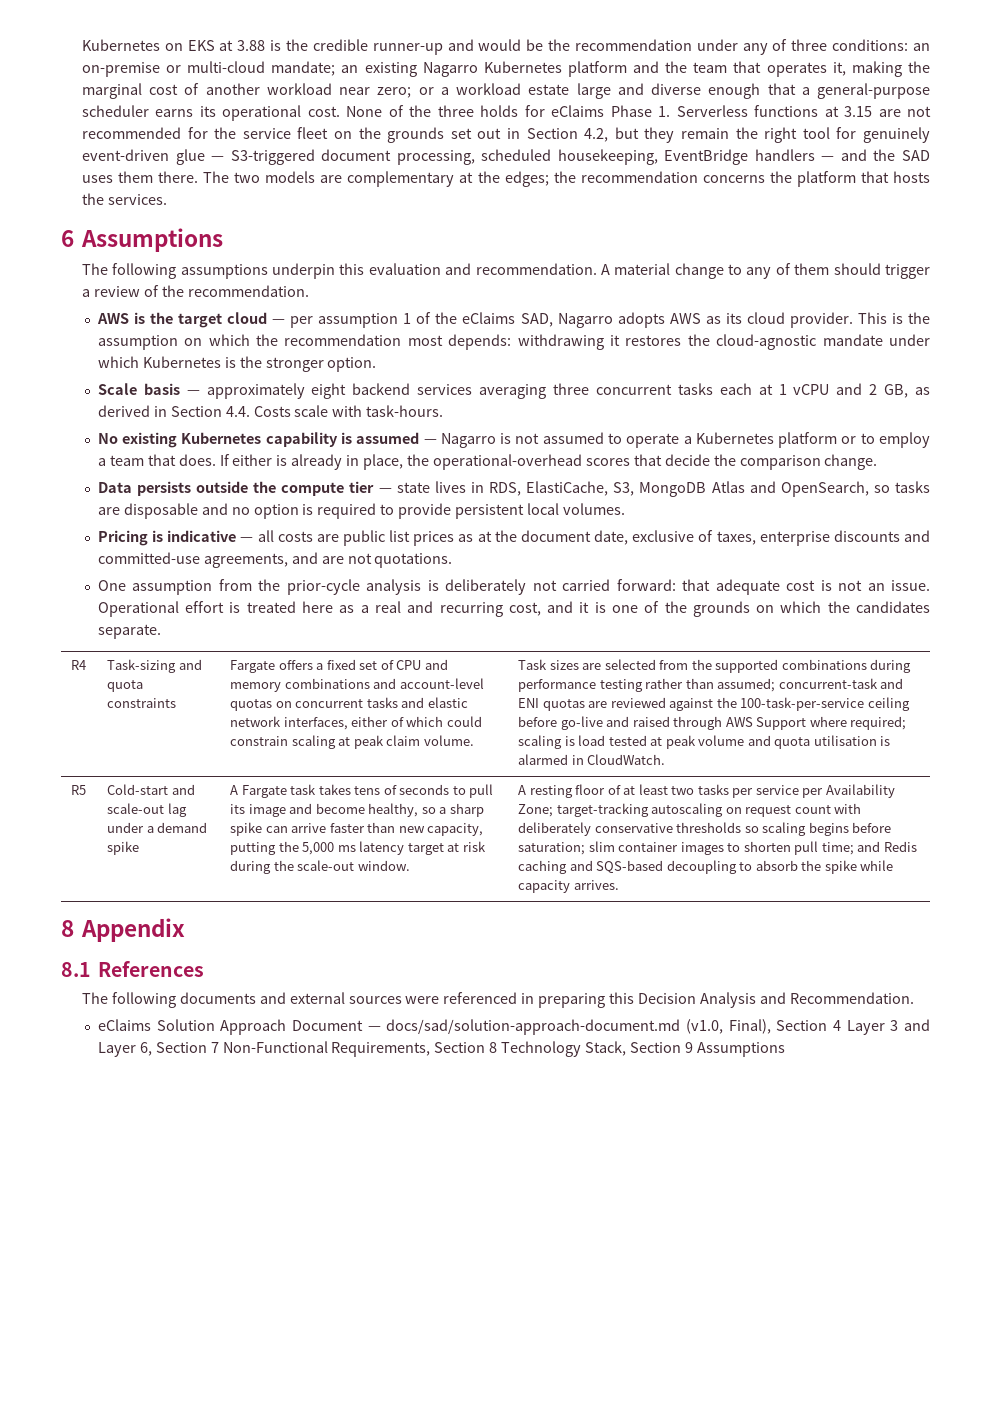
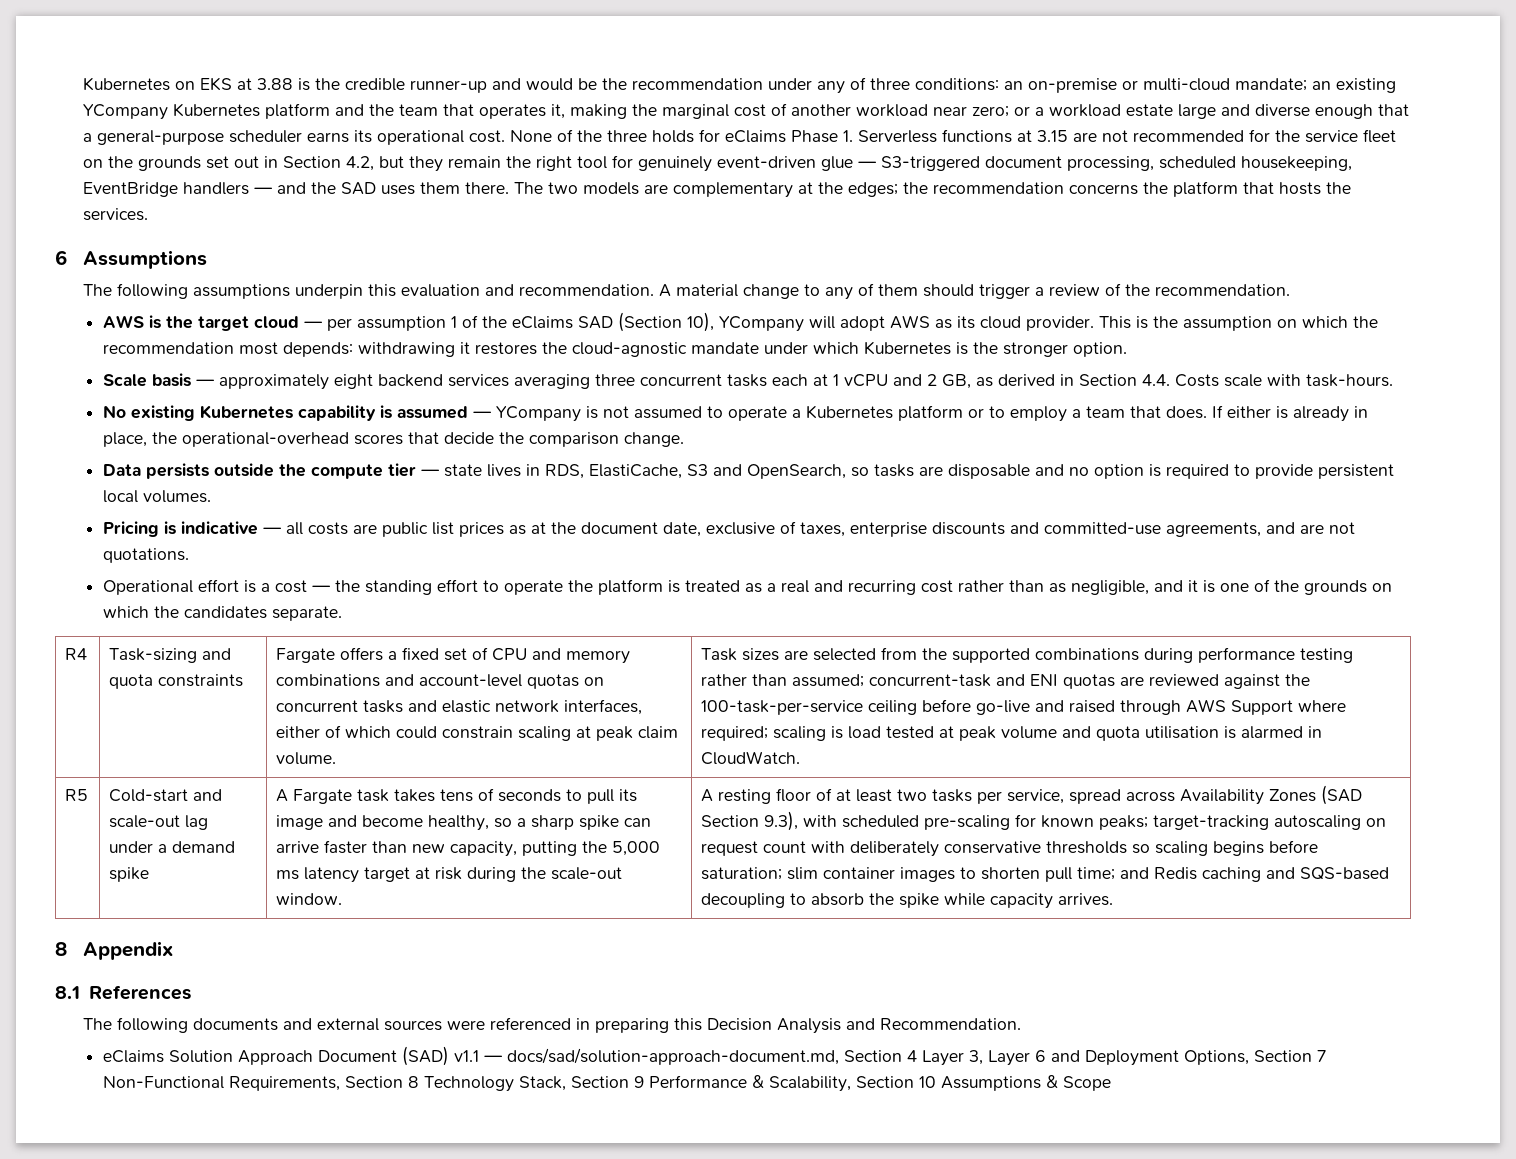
[422,62,478,77] Nagarro -> [83,104,169,120] YCompany
[520,312,665,328] SAD, Nagarro adopts -> [577,312,885,332] SAD (Section 10), YCompany will adopt
[440,433,496,448] Nagarro -> [495,406,581,422] YCompany
[613,481,745,497] S3, MongoDB Atlas -> [686,464,708,476] S3
[97,579,930,595] [97,601,334,617] One assumption from the prior-cycle analysis is deliberately not carried forward: that adequate cost is not an issue. Operational effort is treated here -> [102,579,740,595] Operational effort is a cost — the standing effort to operate the platform is treated
[508,602,541,616] cost, -> [920,580,1149,595] cost rather than as negligible,
[755,784,895,798] [518,804,554,817] service per Availability Zone; -> [1007,785,1363,805] [701,811,1149,831] service, spread across Availability Zones (SAD Section 9.3), with scheduled pre-scaling for known peaks;
[367,1019,930,1035] [97,1042,152,1057] — docs/sad/solution-approach-document.md (v1.0, Final), Section 4 Layer 3 and Layer 6, -> [401,1046,1249,1066] (SAD) v1.1 — docs/sad/solution-approach-document.md, Section 4 Layer 3, Layer 6 and Deployment Options,
[696,1042,785,1057] Assumptions -> [648,1075,1111,1092] Performance & Scalability, Section 10 Assumptions & Scope

